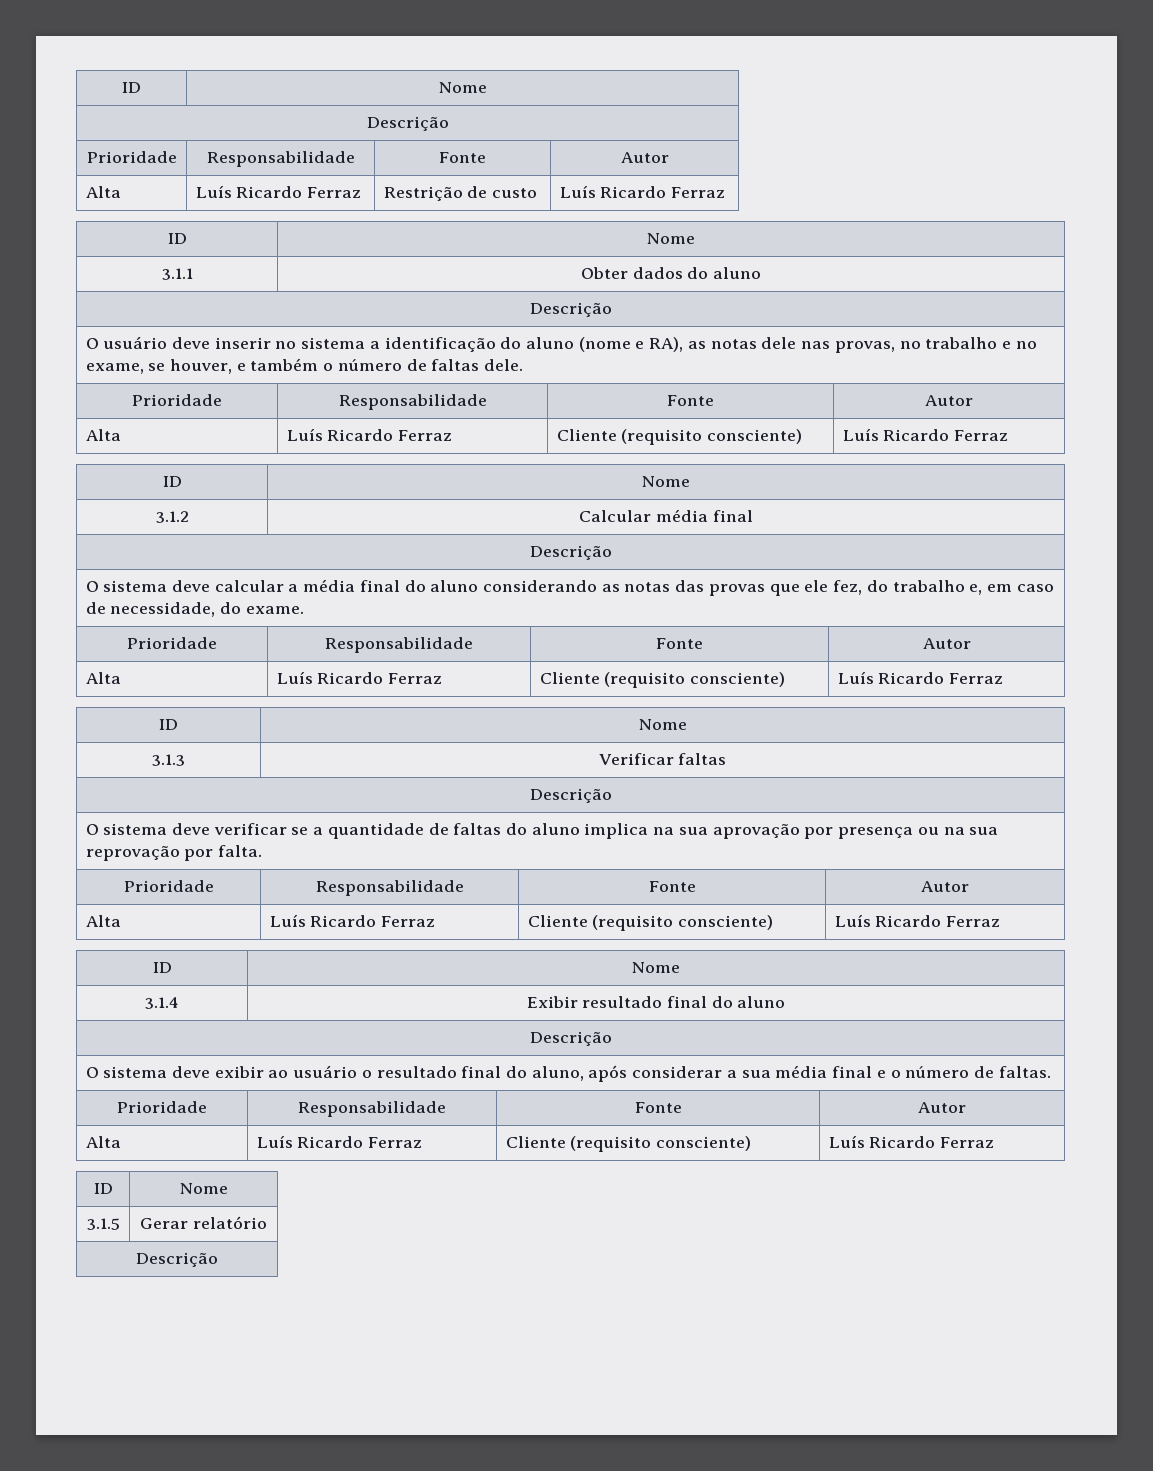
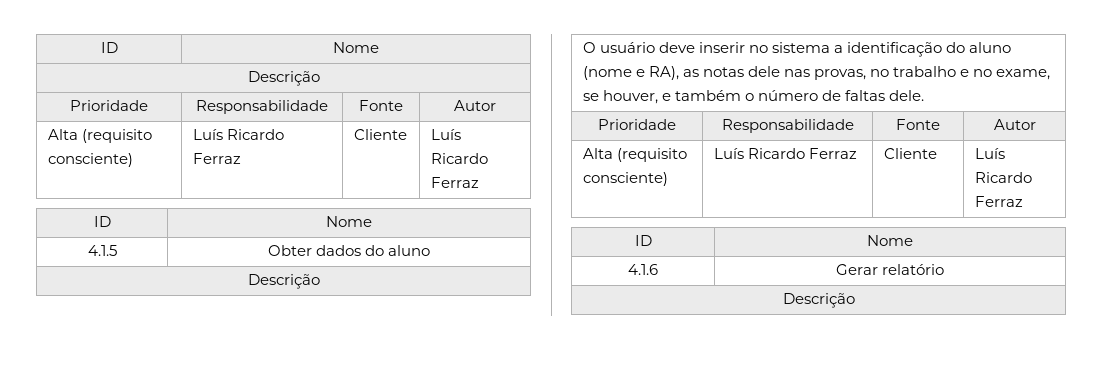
[195,185,361,198] [383,186,537,201] [559,185,725,198] [167,233,187,244] [647,233,695,244] [161,268,193,280] | Luís Ricardo Ferraz | Restrição de custo | Luís Ricardo Ferraz // ID | Nome // 3.1.1 -> [81,129,152,143] [47,153,133,167] [192,129,284,140] [192,153,241,164] [353,129,407,140] [430,129,461,140] [430,153,488,164] [430,177,479,188] [93,216,111,227] [326,216,372,227] [87,245,117,256] (requisito consciente) | Luís Ricardo Ferraz | Cliente | Luís Ricardo Ferraz // ID | Nome // 4.1.5
[286,428,452,441] [556,429,802,445] [842,428,1008,441] [162,476,182,487] [642,476,690,487] [155,511,189,523] [579,509,753,522] [529,545,612,560] [85,579,1054,596] [85,602,304,617] [127,637,217,649] [325,637,473,653] [656,638,703,649] [922,638,971,649] [85,672,121,684] [276,671,442,684] [539,672,785,688] [837,671,1003,684] [159,719,178,730] [638,719,687,730] [152,754,185,766] [598,753,727,765] [529,788,612,803] [85,823,999,839] [85,845,262,861] [123,880,214,892] [315,880,464,896] [648,881,696,892] [921,881,969,892] [85,915,121,927] [269,914,435,927] [527,915,773,931] [834,914,1000,927] [152,962,172,973] [632,962,680,973] [145,997,179,1009] [526,996,786,1008] [529,1031,612,1046] [85,1065,1051,1082] [117,1101,207,1113] [298,1101,446,1117] [634,1102,682,1113] [918,1102,966,1113] [85,1136,121,1148] [256,1135,422,1148] [505,1136,751,1152] [828,1135,994,1148] [93,1183,113,1194] [179,1183,228,1194] [86,1218,120,1230] | Luís Ricardo Ferraz | Cliente (requisito consciente) | Luís Ricardo Ferraz // ID | Nome // 3.1.2 | Calcular média final // Descrição // O sistema deve calcular a média final do aluno considerando as notas das provas que ele fez, do trabalho e, em caso de necessidade, do exame. // Prioridade | Responsabilidade | Fonte | Autor // Alta | Luís Ricardo Ferraz | Cliente (requisito consciente) | Luís Ricardo Ferraz // ID | Nome // 3.1.3 | Verificar faltas // Descrição // O sistema deve verificar se a quantidade de faltas do aluno implica na sua aprovação por presença ou na sua reprovação por falta. // Prioridade | Responsabilidade | Fonte | Autor // Alta | Luís Ricardo Ferraz | Cliente (requisito consciente) | Luís Ricardo Ferraz // ID | Nome // 3.1.4 | Exibir resultado final do aluno // Descrição // O sistema deve exibir ao usuário o resultado final do aluno, após considerar a sua média final e o número de faltas. // Prioridade | Responsabilidade | Fonte | Autor // Alta | Luís Ricardo Ferraz | Cliente (requisito consciente) | Luís Ricardo Ferraz // ID | Nome // 3.1.5 -> [616,148,687,162] [582,172,668,186] [713,148,857,159] [883,148,937,159] [974,148,1005,159] [974,172,1032,183] [974,196,1023,207] [634,235,652,246] [867,235,913,246] [628,264,658,275] (requisito consciente) | Luís Ricardo Ferraz | Cliente | Luís Ricardo Ferraz // ID | Nome // 4.1.6

